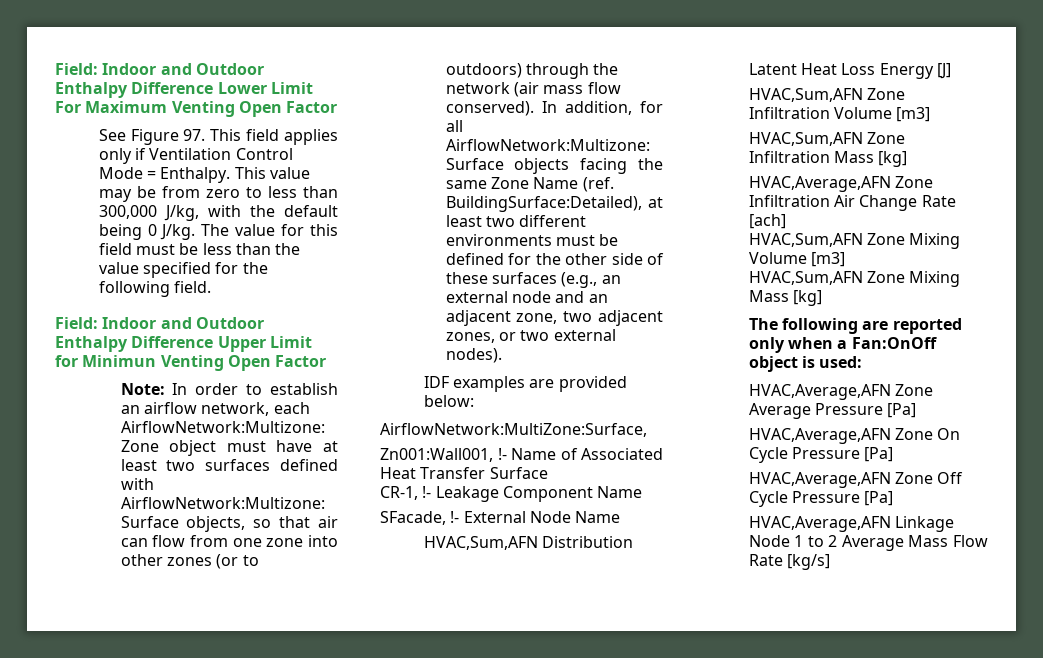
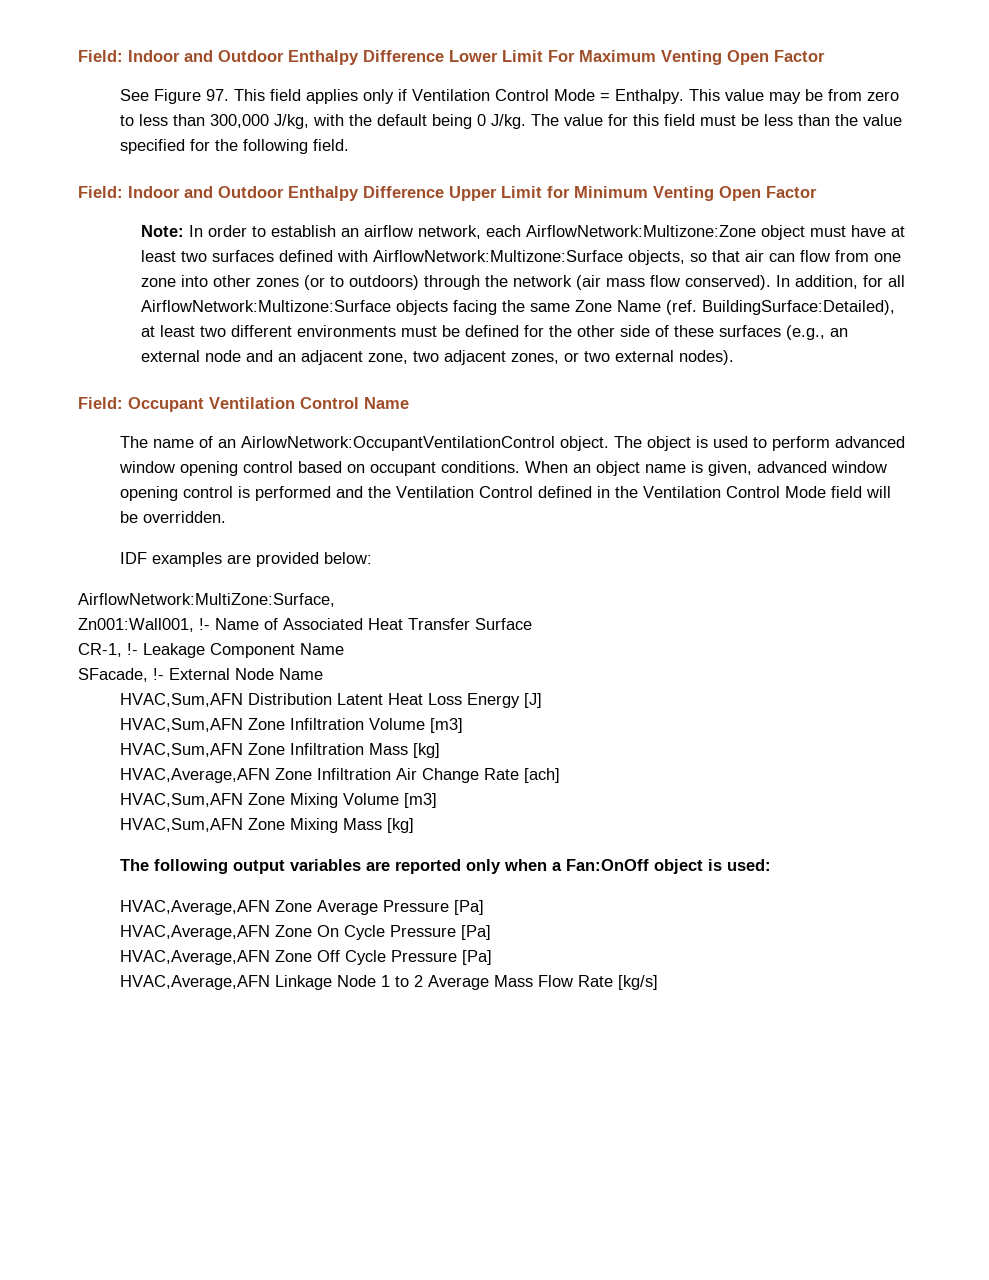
[82,355,157,367] Minimun -> [574,186,648,198] Minimum
(502, 355) none -> [78,397,409,412] [120,436,906,451] [119,461,888,476] [120,486,892,501] [120,511,227,523] // Field: Occupant Ventilation Control Name // The name of an AirlowNetwork:OccupantVentilationControl object. The object is used to perform advanced window opening control based on occupant conditions. When an object name is given, advanced window opening control is performed and the Ventilation Control defined in the Ventilation Control Mode field will be overridden.
(859, 326) none -> [233,859,362,874] output variables

